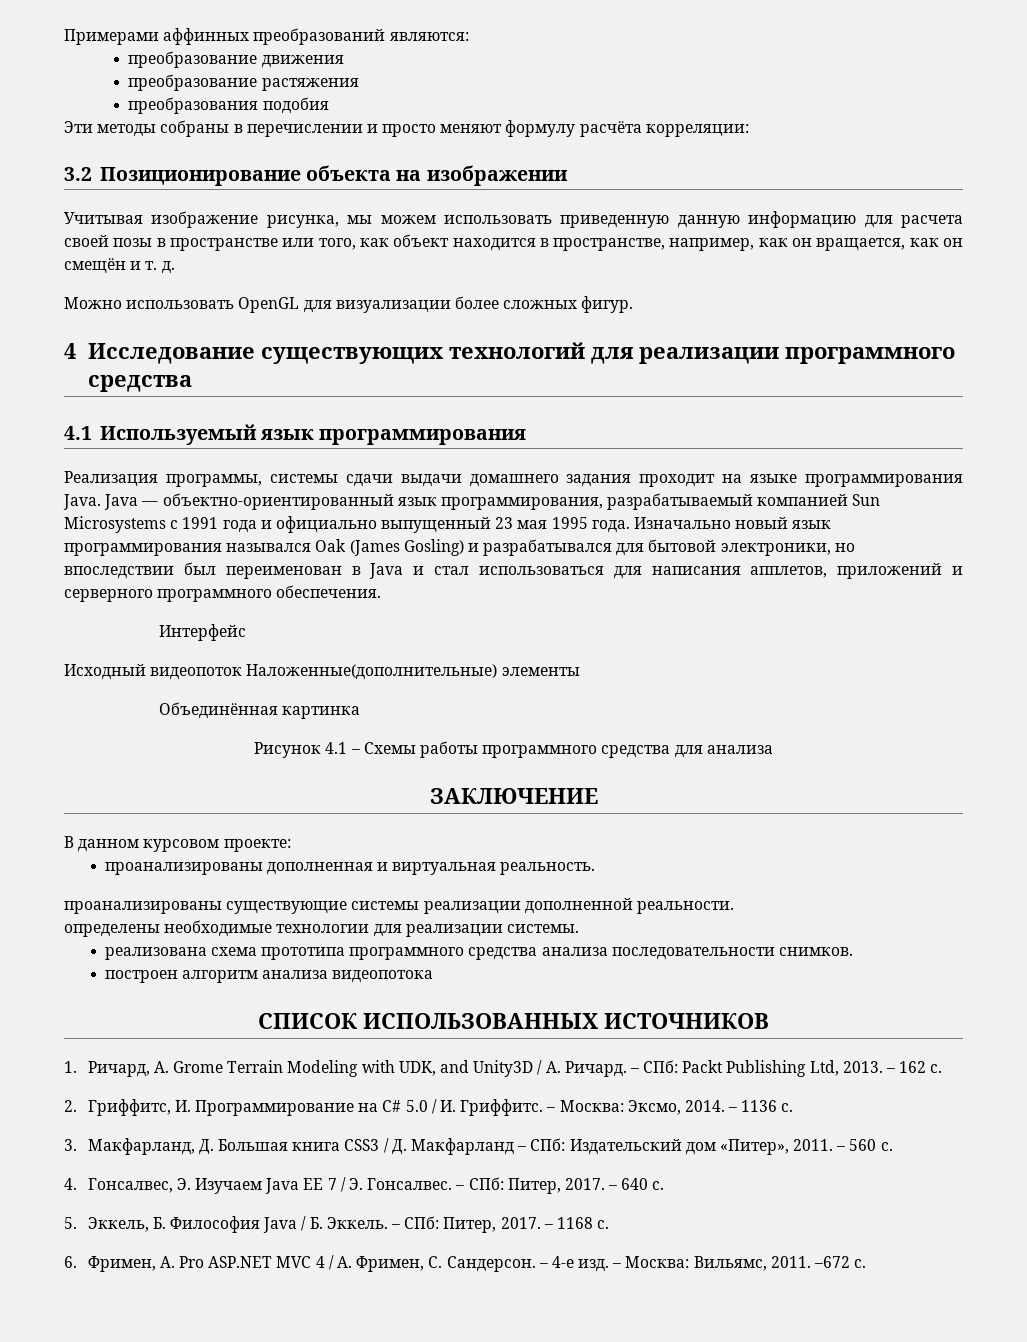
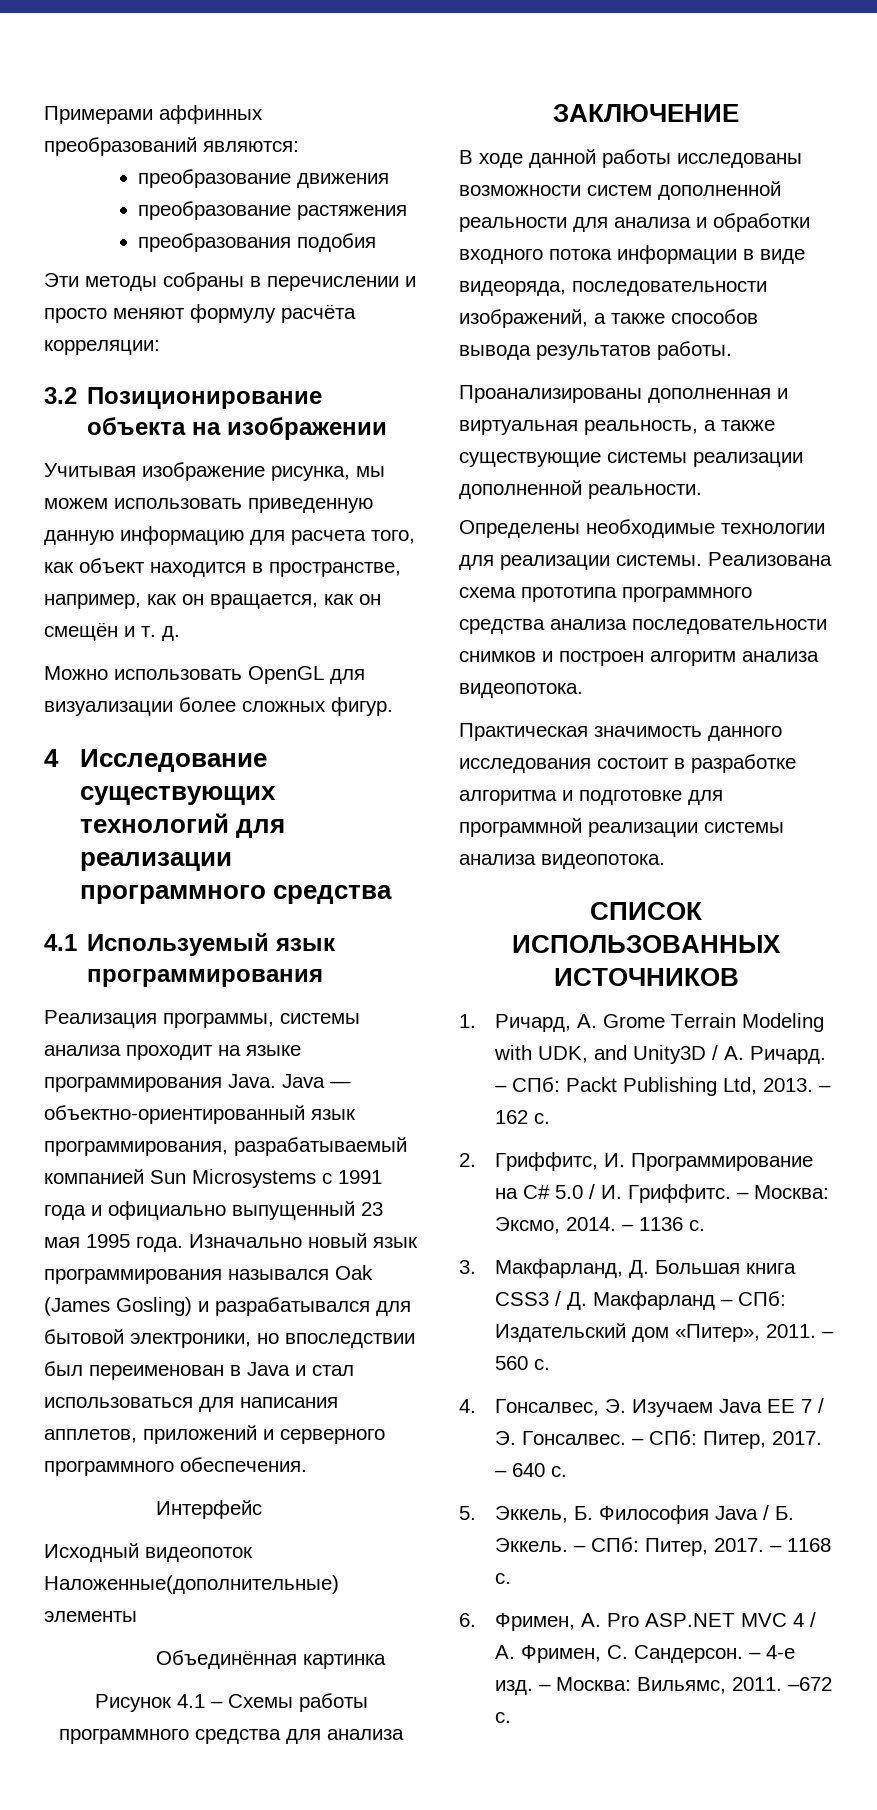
[64,235,315,251] своей позы в пространстве или -> (366, 537) none
[345,474,632,487] сдачи выдачи домашнего задания -> [44,1045,121,1056] анализа
[78,839,291,852] [104,862,596,875] [64,901,222,914] данном курсовом проекте: // проанализированы дополненная и виртуальная реальность. // проанализированы -> [479,149,802,168] [459,181,781,200] [459,213,810,232] [459,245,805,264] [459,281,767,296] [459,309,758,328] [459,341,732,360] [459,385,788,403] [459,420,775,435] ходе данной работы исследованы возможности систем дополненной реальности для анализа и обработки входного потока информации в виде видеоряда, последовательности изображений, а также способов вывода результатов работы. // Проанализированы дополненная и виртуальная реальность, а также
[64,924,160,937] определены -> [459,520,580,538] Определены
[104,947,207,960] // реализована -> [708,552,832,566] Реализована
[778,947,853,956] снимков. // -> [459,651,553,662] снимков и
[332,970,434,983] видеопотока -> [459,683,583,698] [459,723,782,741] [459,754,796,773] [459,790,723,805] [459,818,784,837] [459,854,665,869] видеопотока. // Практическая значимость данного исследования состоит в разработке алгоритма и подготовке для программной реализации системы анализа видеопотока.

